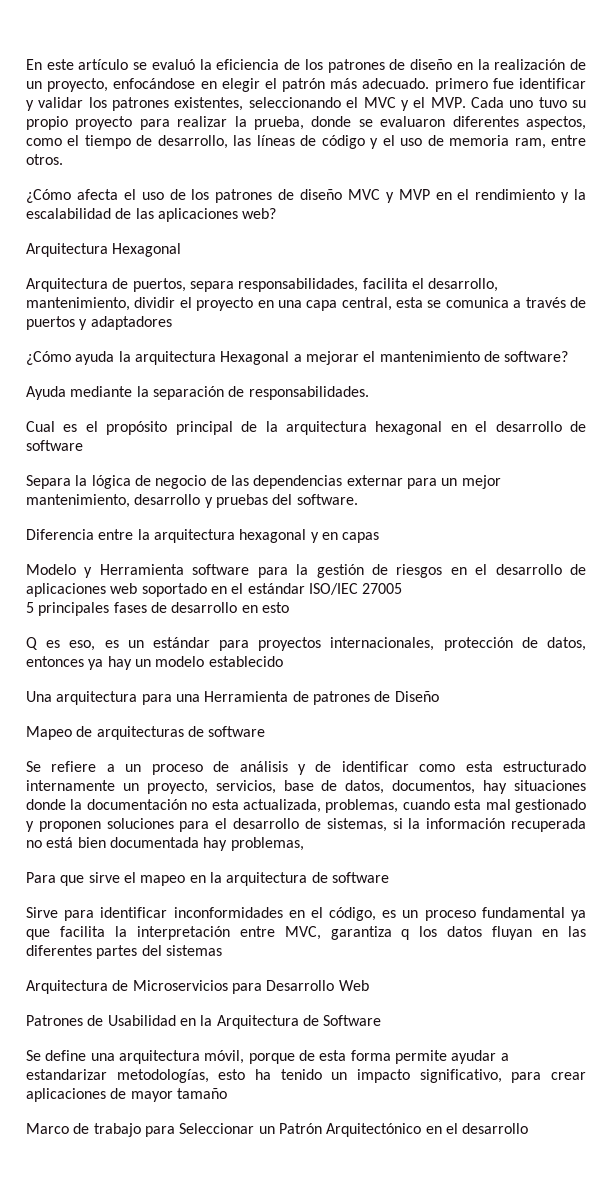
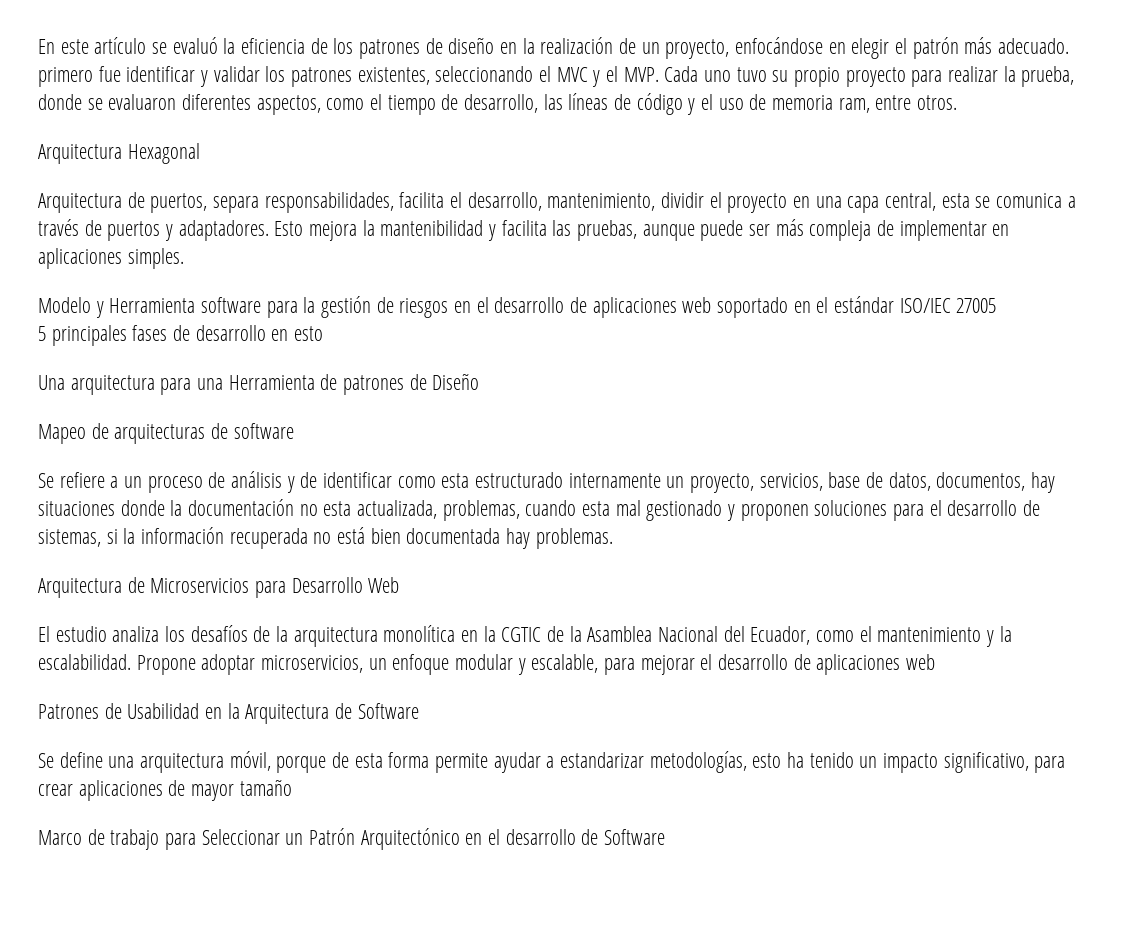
[26,189,586,203] [26,208,277,222] // ¿Cómo afecta el uso de los patrones de diseño MVC y MVP en el rendimiento y la escalabilidad de las aplicaciones web? -> (958, 102) none
[90,316,172,330] [26,351,569,365] [26,386,369,400] [26,421,586,435] [26,440,83,451] [26,475,501,489] [26,494,358,508] [26,529,380,543] adaptadores // ¿Cómo ayuda la arquitectura Hexagonal a mejorar el mantenimiento de software? // Ayuda mediante la separación de responsabilidades. // Cual es el propósito principal de la arquitectura hexagonal en el desarrollo de software // Separa la lógica de negocio de las dependencias externar para un mejor mantenimiento, desarrollo y pruebas del software. // Diferencia entre la arquitectura hexagonal y en capas -> [178,219,1010,241] [38,248,184,269] adaptadores. Esto mejora la mantenibilidad y facilita las pruebas, aunque puede ser más compleja de implementar en aplicaciones simples.
[26,637,586,651] [26,656,283,670] // Q es eso, es un estándar para proyectos internacionales, protección de datos, entonces ya hay un modelo establecido -> (324, 333) none
[230,837,304,851] [26,872,389,886] [26,907,586,921] [26,926,586,940] [26,945,222,959] problemas, // Para que sirve el mapeo en la arquitectura de software // Sirve para identificar inconformidades en el código, es un proceso fundamental ya que facilita la interpretación entre MVC, garantiza q los datos fluyan en las diferentes partes del sistemas -> [535,528,613,549] problemas.
(369, 985) none -> [38,625,1012,647] [38,654,936,675] // El estudio analiza los desafíos de la arquitectura monolítica en la CGTIC de la Asamblea Nacional del Ecuador, como el mantenimiento y la escalabilidad. Propone adoptar microservicios, un enfoque modular y escalable, para mejorar el desarrollo de aplicaciones web
(529, 1128) none -> [581,829,666,845] de Software

